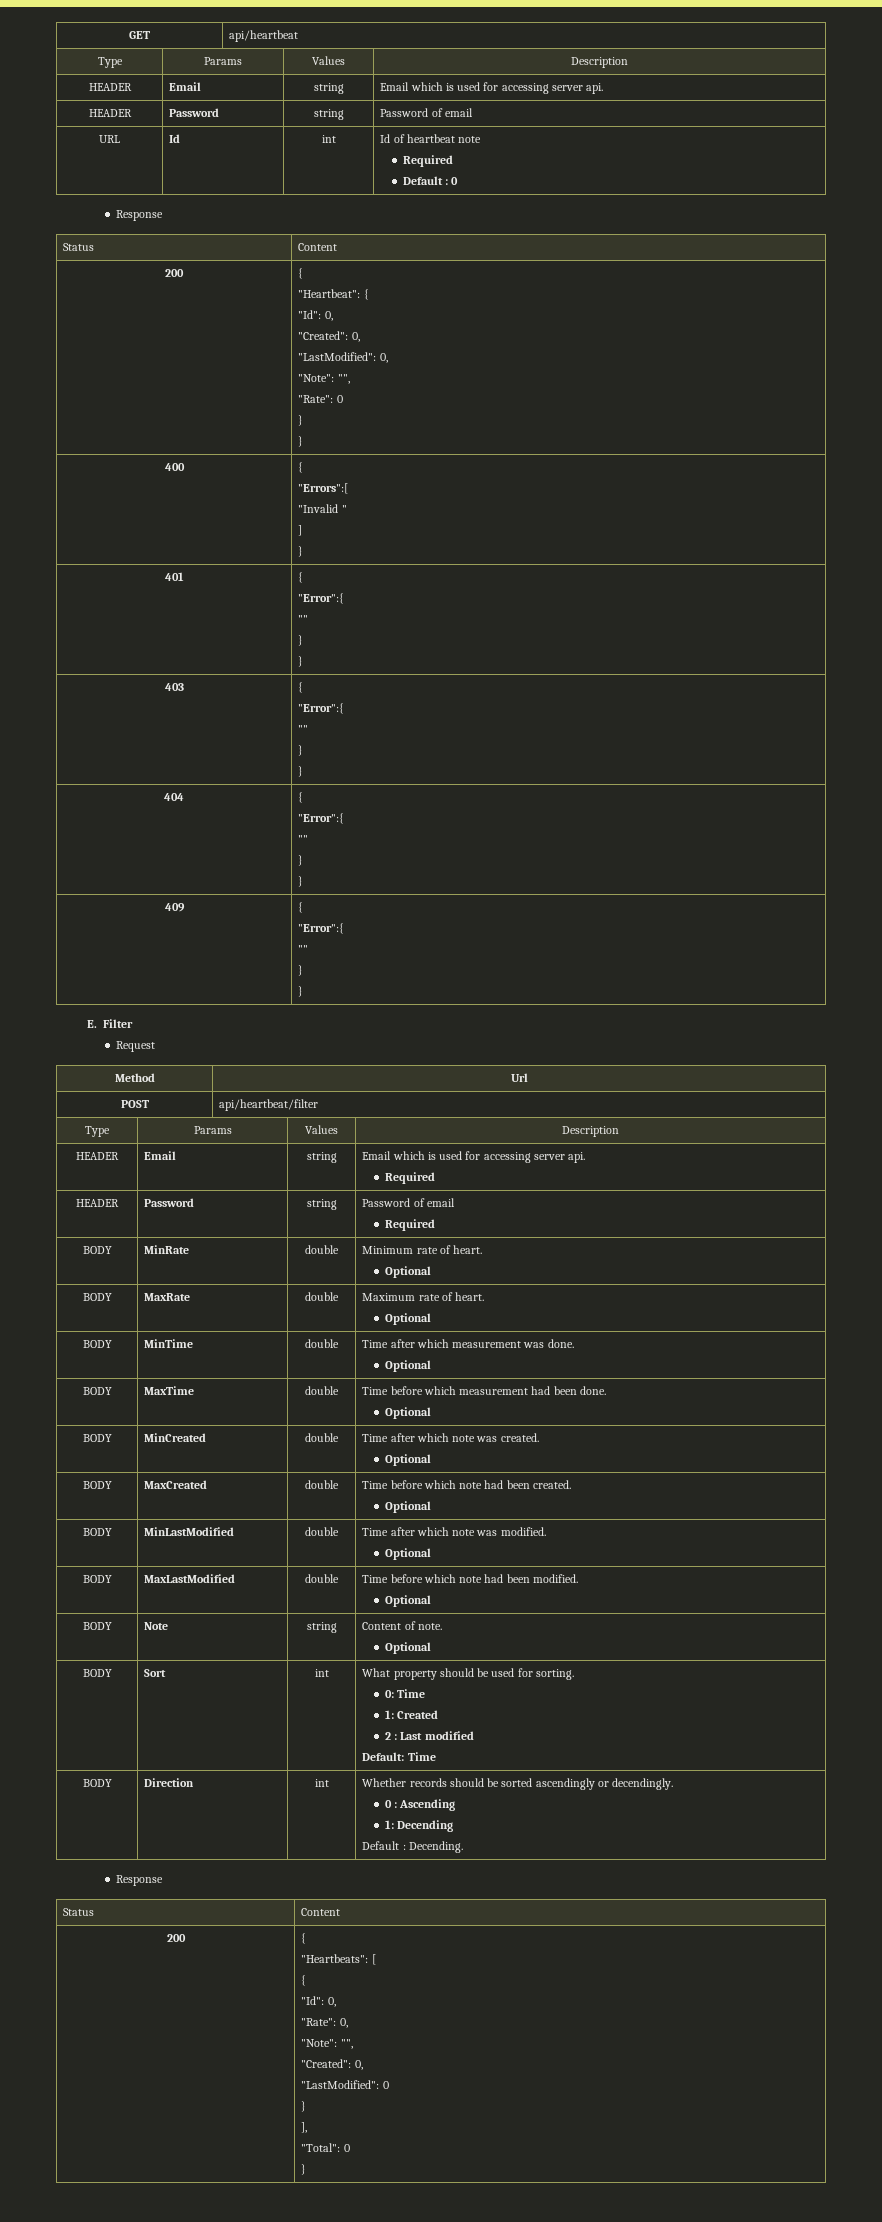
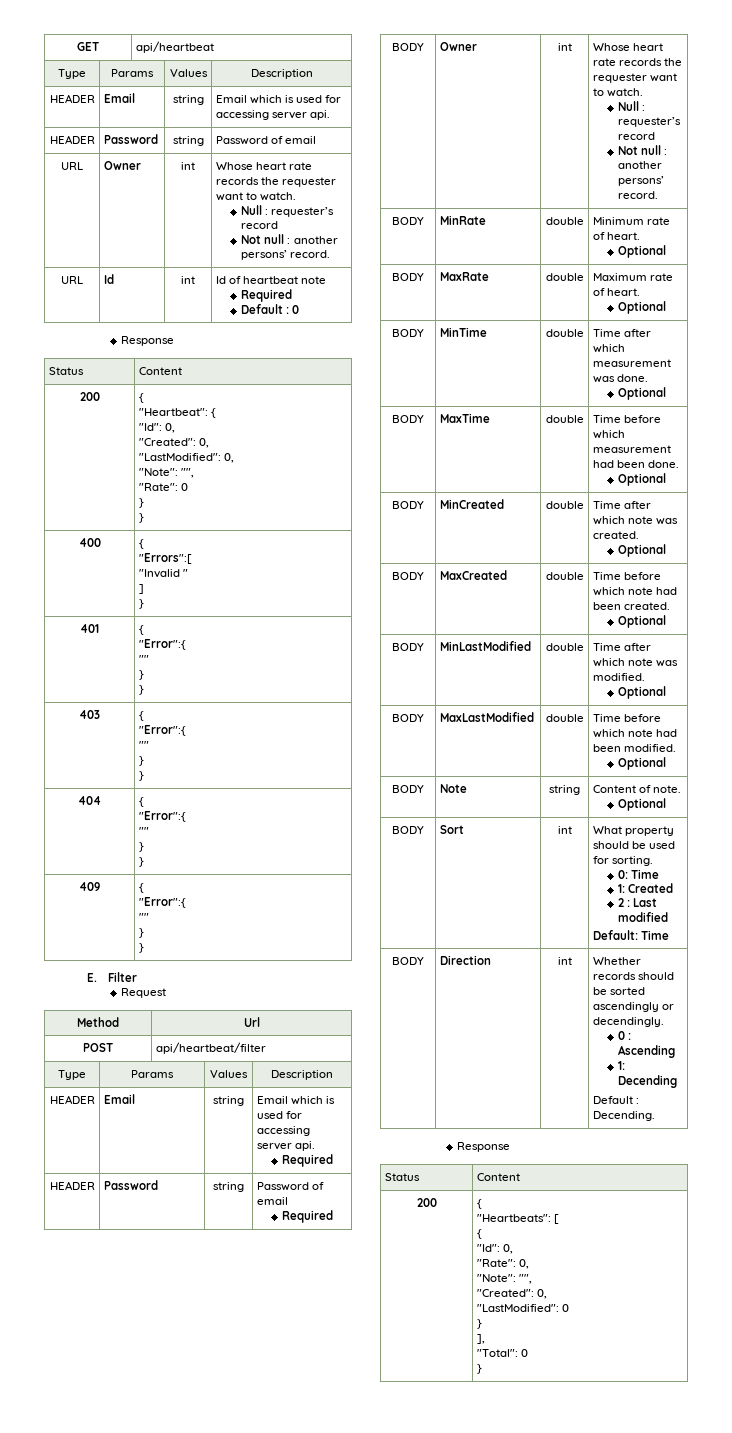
(473, 112) none -> [61,162,83,170] [103,161,141,170] [181,162,195,170] [215,162,312,170] [215,177,336,187] [215,192,296,201] [241,205,335,217] [241,221,279,229] [241,234,338,244] [241,250,331,260] // URL | Owner | int | Whose heart rate records the requester want to watch. // Null : requester’s record // Not null : another persons’ record.
(435, 1225) none -> [392,43,424,51] [439,42,477,51] [557,43,572,51] [592,43,663,51] [592,58,682,66] [592,73,677,83] [592,88,643,97] [618,101,646,111] [618,117,682,127] [618,132,656,140] [618,145,668,155] [618,161,663,169] [618,176,665,186] [618,191,659,199] // BODY | Owner | int | Whose heart rate records the requester want to watch. // Null : requester’s record // Not null : another persons’ record.

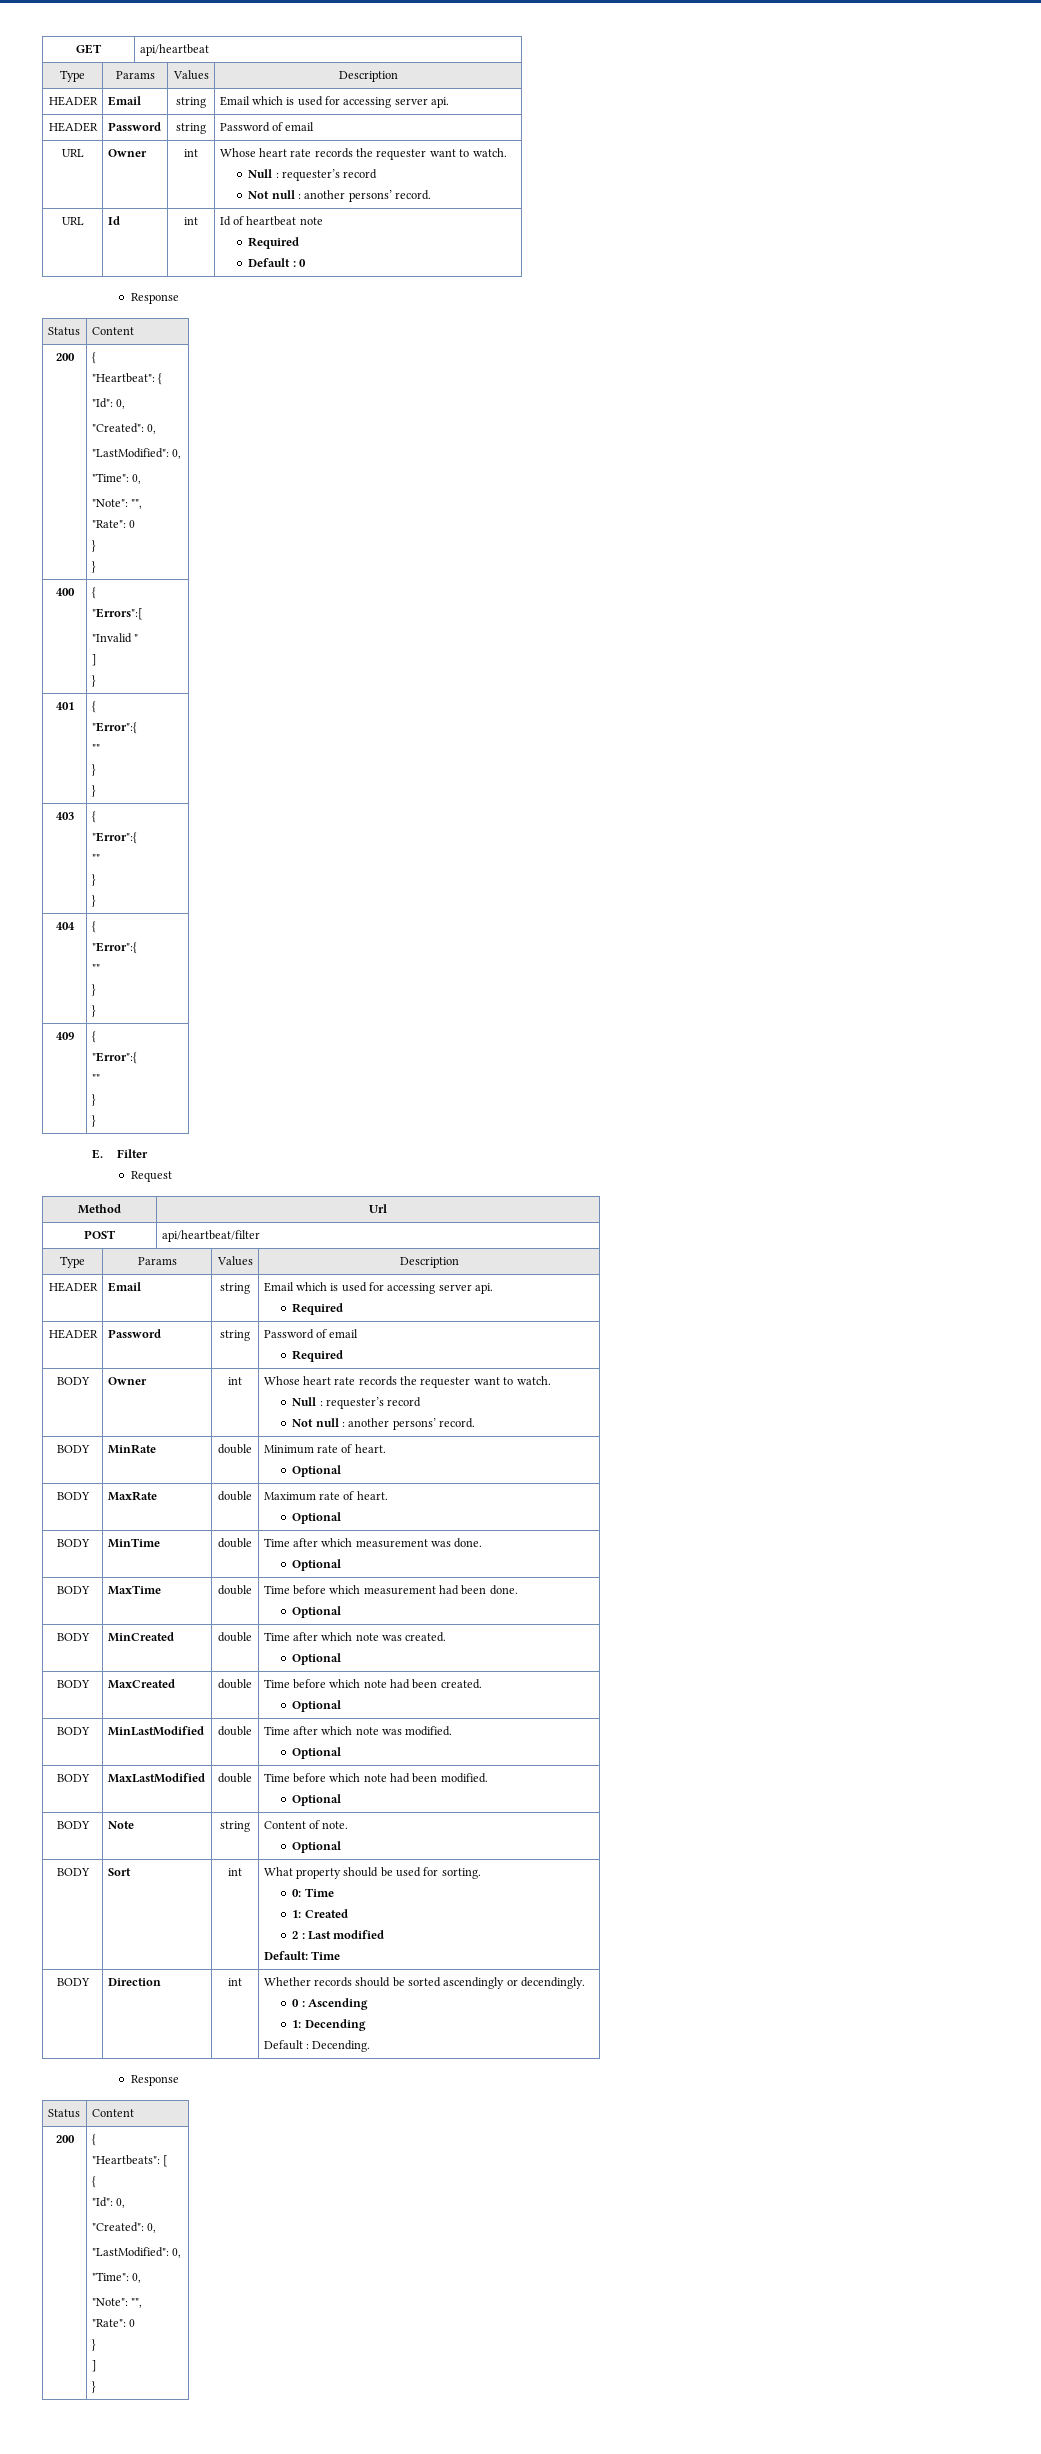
(234, 458) none -> [91,473,141,484] // "Time": 0,
[476,1259,529,1269] [476,1274,532,1284] [476,1289,547,1299] [476,1304,569,1312] [476,1319,482,1329] [476,1334,485,1344] [476,1349,528,1357] "Rate": 0, // "Note": "", // "Created": 0, // "LastModified": 0 // } // ], // "Total": 0 -> [91,2222,156,2233] [91,2247,181,2258] [91,2272,141,2283] [91,2298,142,2308] [91,2319,135,2327] [91,2339,96,2351] [91,2360,96,2372] "Created": 0, // "LastModified": 0, // "Time": 0, // "Note": "", // "Rate": 0 // } // ]

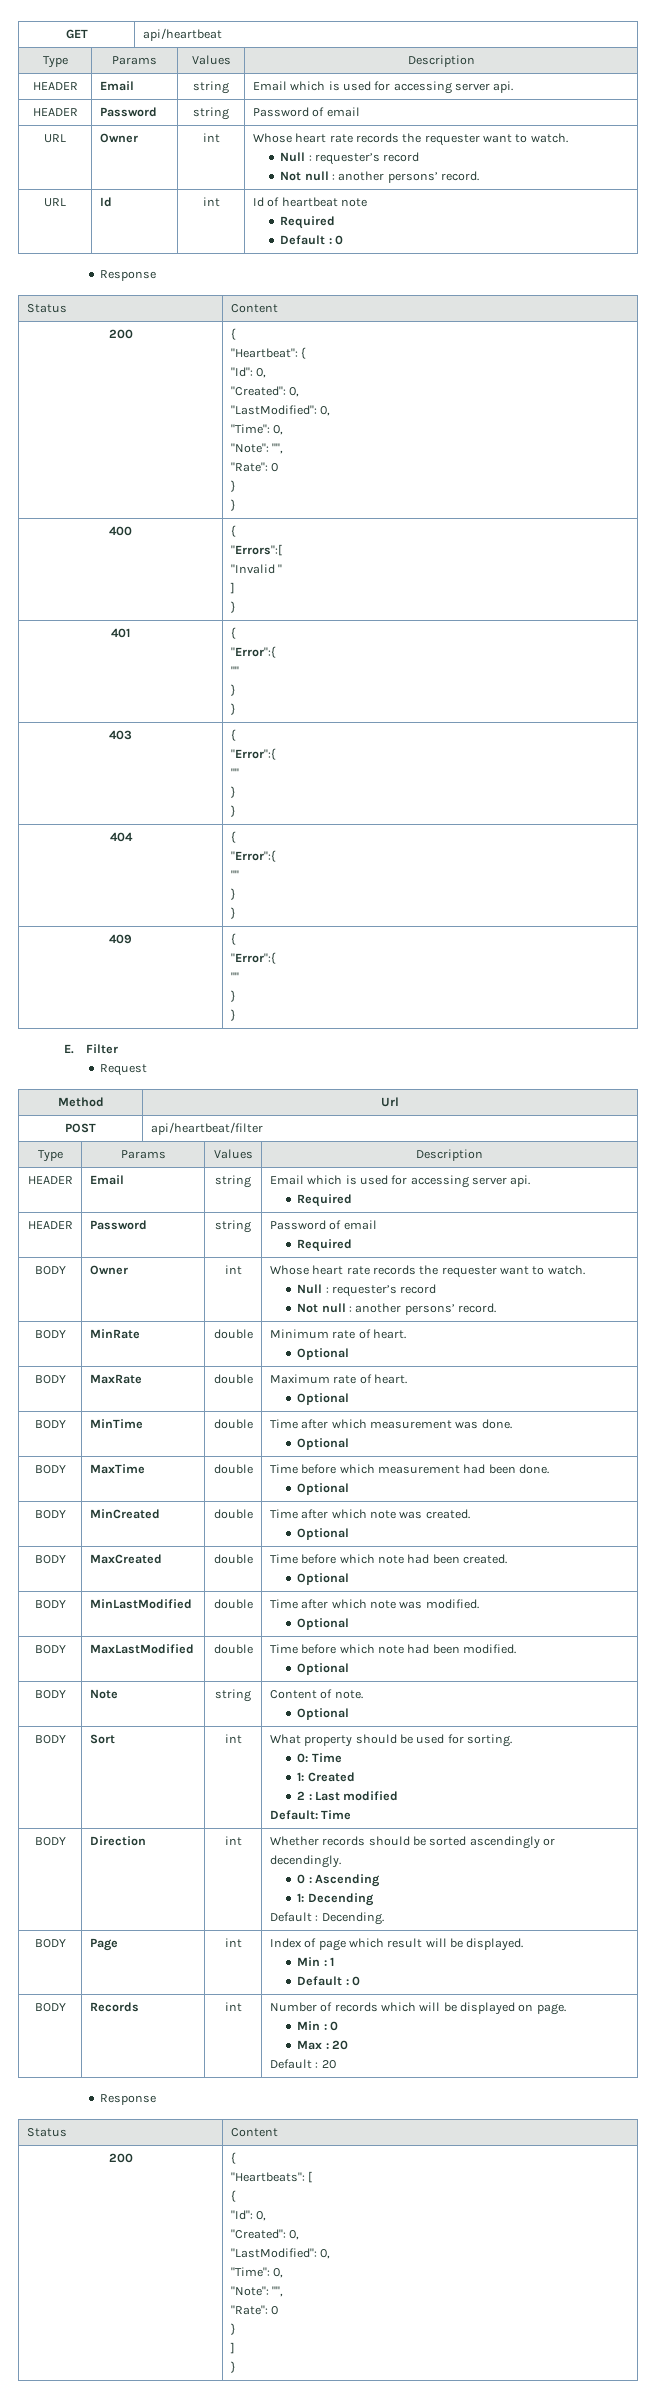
(371, 2046) none -> [34,1939,66,1948] [89,1938,118,1951] [224,1938,242,1948] [269,1938,524,1951] [297,1957,334,1966] [297,1976,360,1986] [34,2003,66,2012] [89,2002,139,2012] [224,2002,242,2012] [269,2002,566,2015] [297,2021,338,2031] [297,2040,348,2050] [269,2059,336,2069] // BODY | Page | int | Index of page which result will be displayed. // Min : 1 // Default : 0 // BODY | Records | int | Number of records which will be displayed on page. // Min : 0 // Max : 20 // Default : 20

